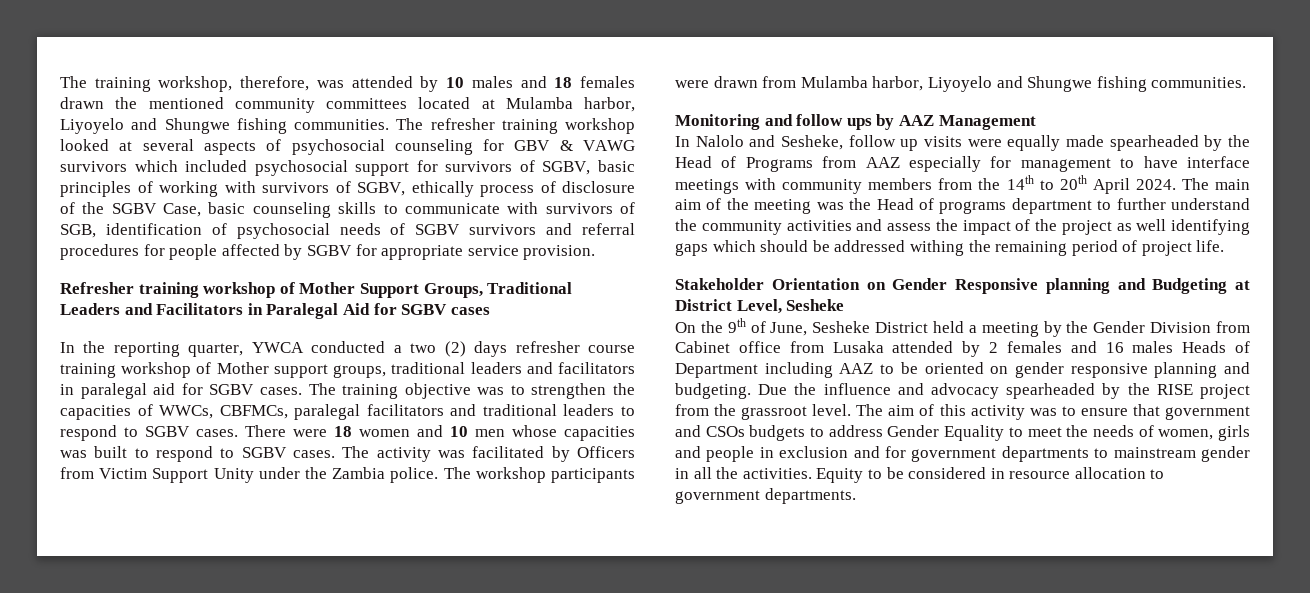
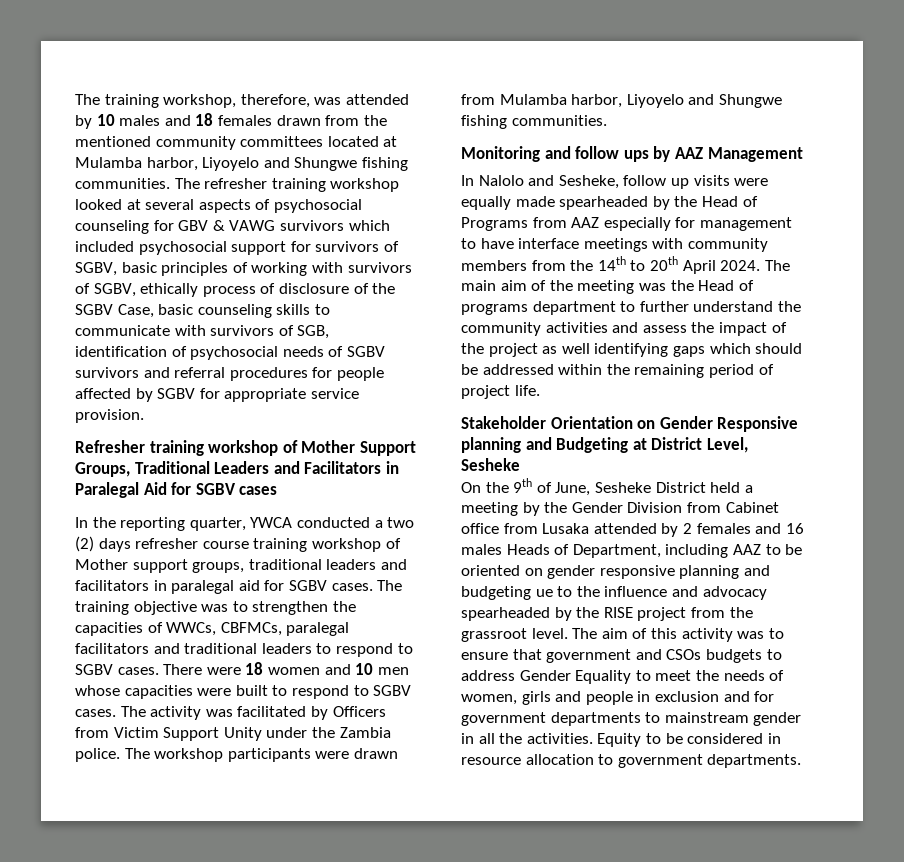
(104, 103) none -> [325,115,360,126] from
[60,450,87,458] was -> [197,688,232,696] were
[909,240,964,256] withing -> [558,364,603,375] within
[675,363,758,378] Department -> [572,544,661,558] Department,
[675,383,788,399] budgeting. Due -> [461,586,573,600] budgeting ue to

